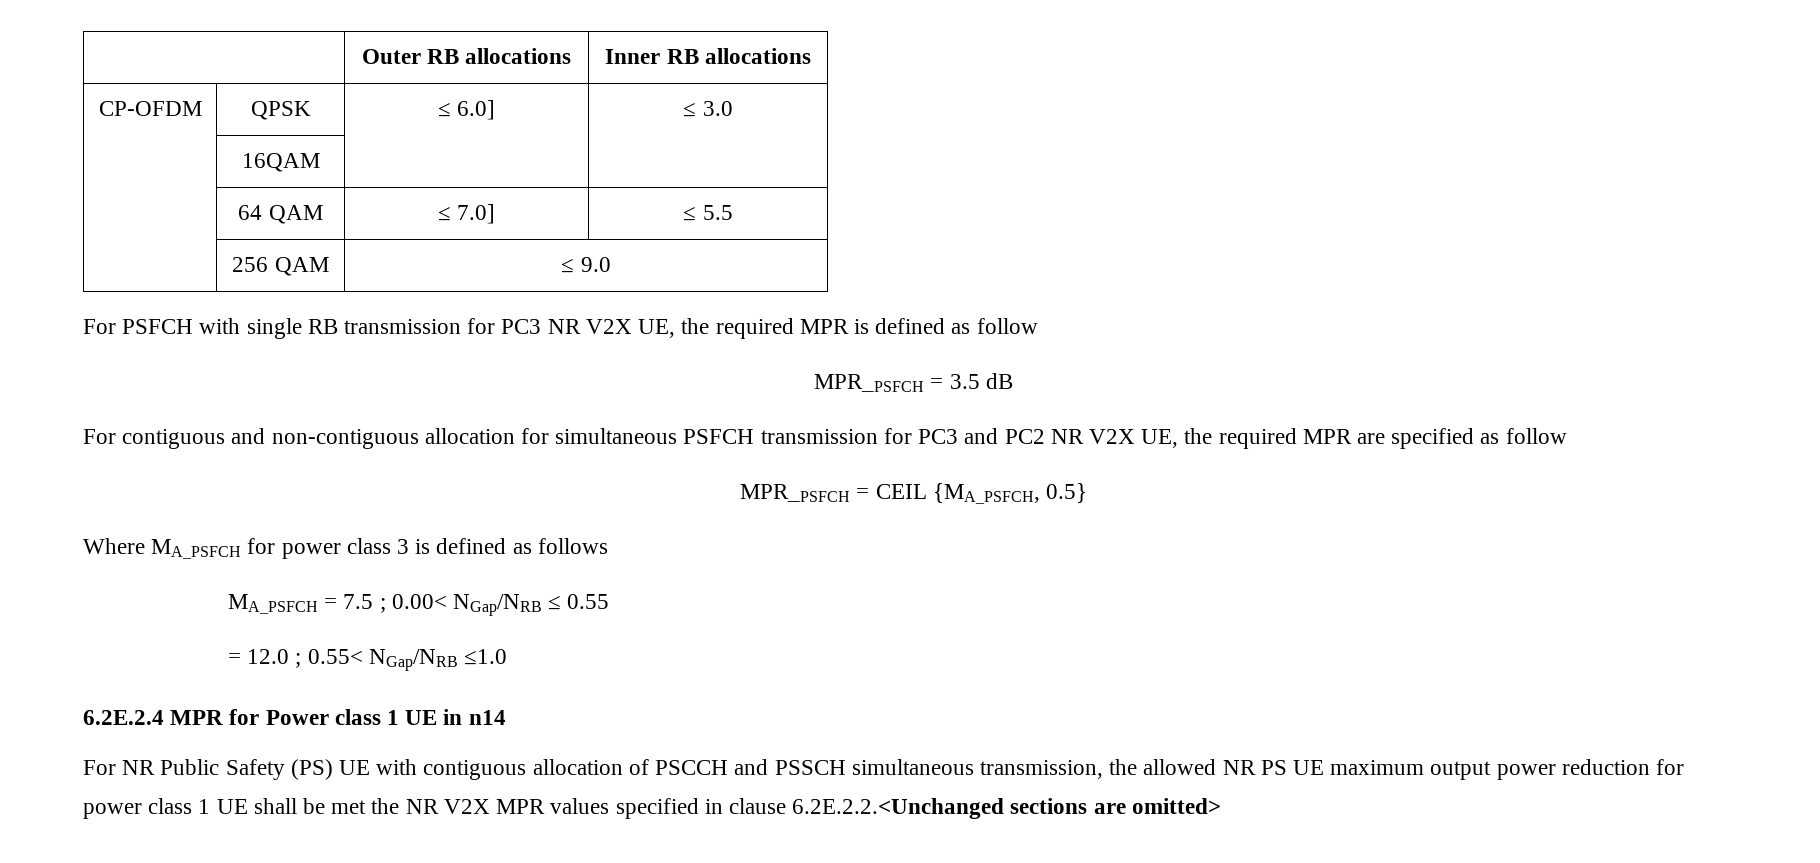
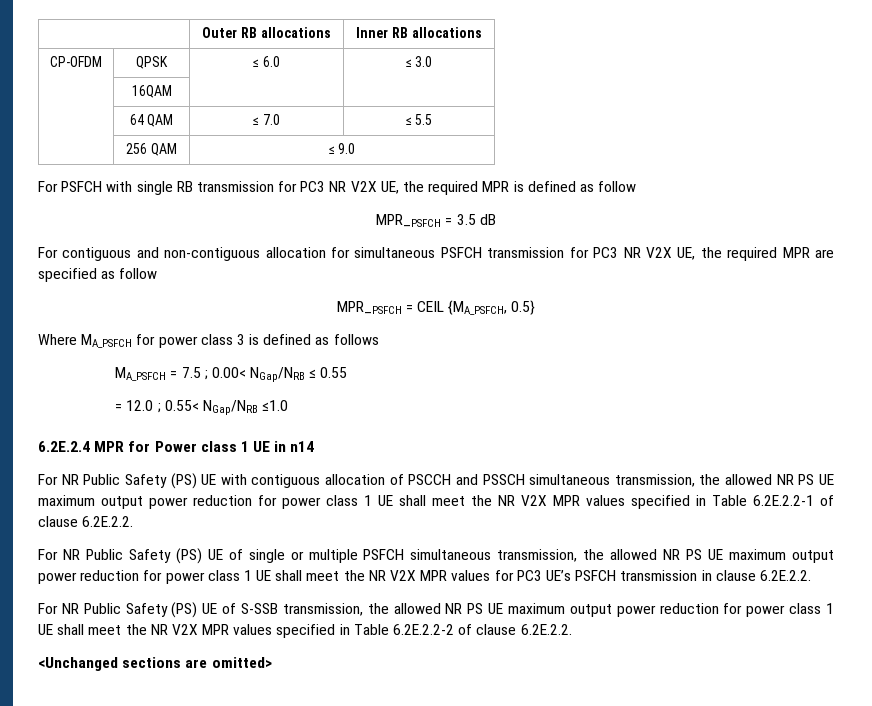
[457,100,496,120] 6.0] -> [262,56,280,67] 6.0
[457,204,496,224] 7.0] -> [262,114,280,125] 7.0
[964,428,1045,444] and PC2 -> (619, 252) none
[303,798,1005,819] be met the NR V2X MPR values specified in clause 6.2E.2.2.<Unchanged -> [432,495,834,509] [38,516,134,527] [38,548,834,564] [38,570,811,584] [38,602,835,618] [38,624,572,638] [38,657,118,671] meet the NR V2X MPR values specified in Table 6.2E.2.2-1 of clause 6.2E.2.2. // For NR Public Safety (PS) UE of single or multiple PSFCH simultaneous transmission, the allowed NR PS UE maximum output power reduction for power class 1 UE shall meet the NR V2X MPR values for PC3 UE’s PSFCH transmission in clause 6.2E.2.2. // For NR Public Safety (PS) UE of S-SSB transmission, the allowed NR PS UE maximum output power reduction for power class 1 UE shall meet the NR V2X MPR values specified in Table 6.2E.2.2-2 of clause 6.2E.2.2. // <Unchanged

